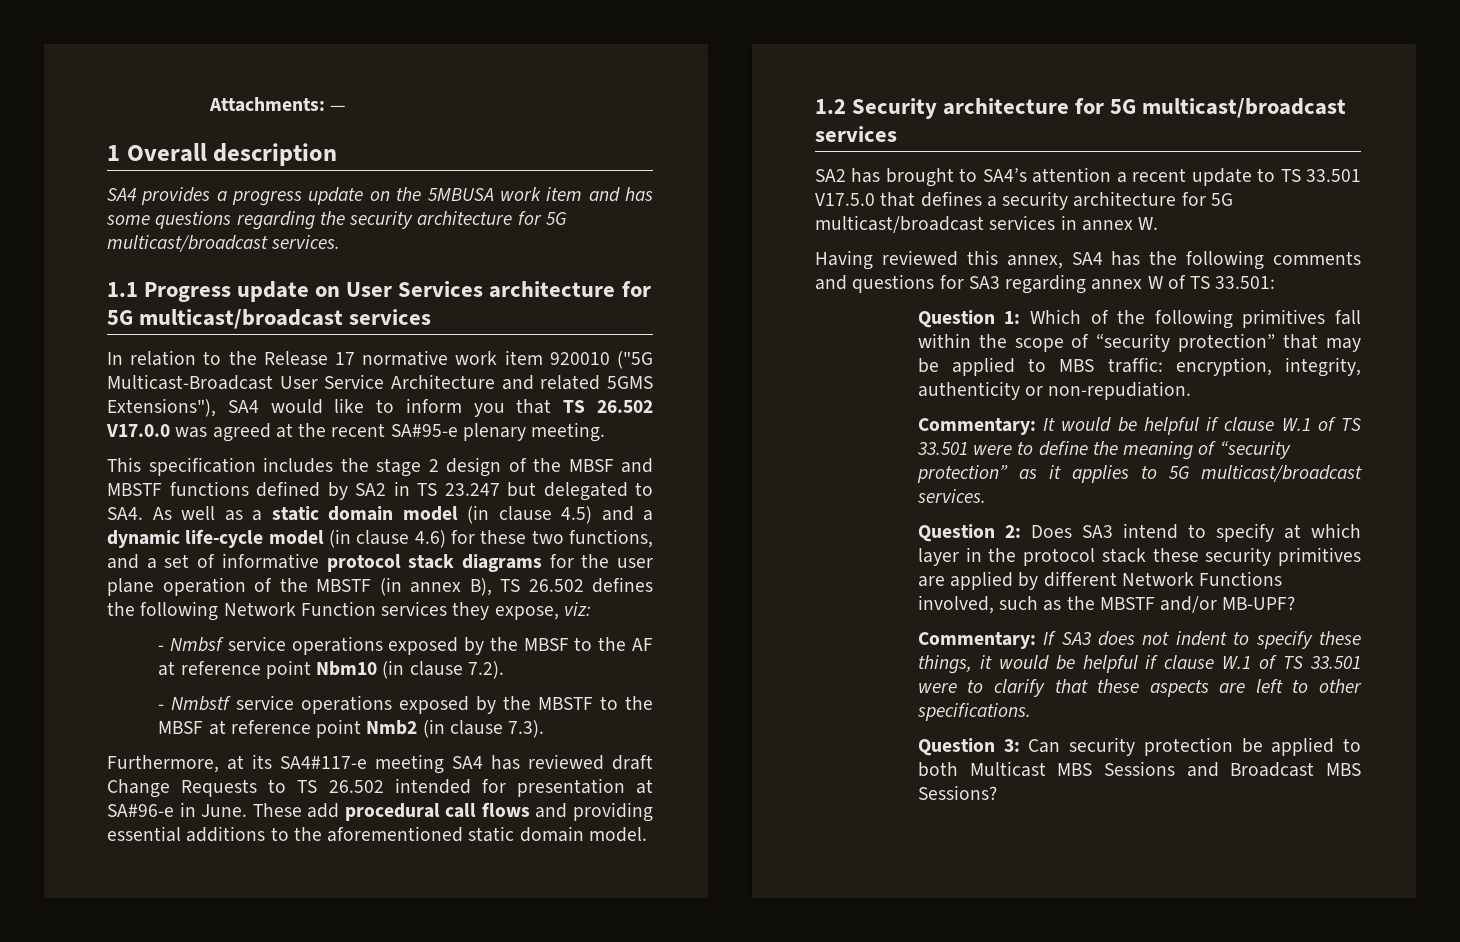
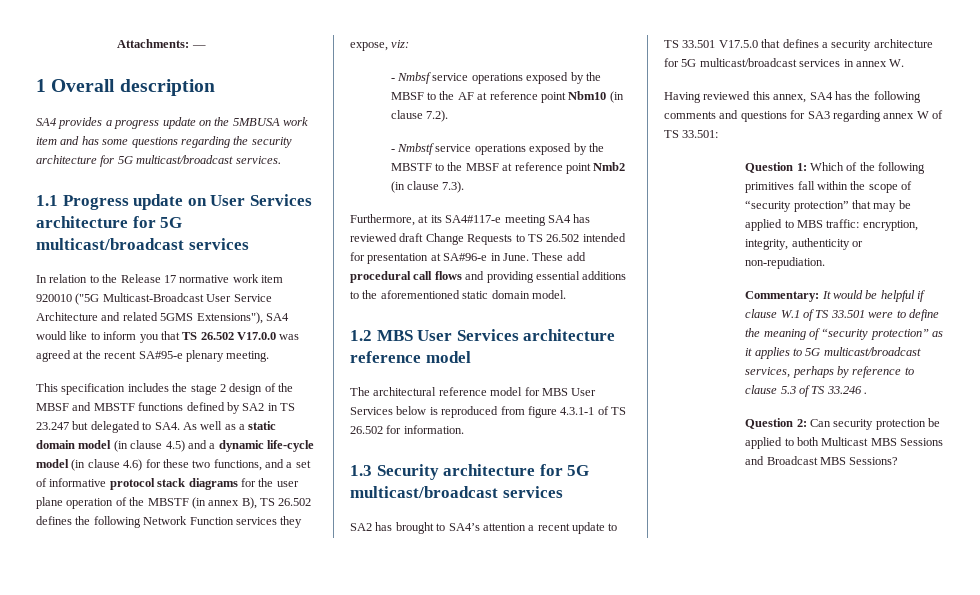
(846, 106) none -> [376,329,616,341] [350,351,471,363] [350,387,597,396] [350,406,626,418] [350,425,464,434] [350,465,372,476] MBS User Services architecture reference model // The architectural reference model for MBS User Services below is reproduced from figure 4.3.1-1 of TS 26.502 for information. // 1.3
[916,489,986,503] [917,523,1361,542] [917,547,1361,566] [917,571,1283,590] [917,595,1296,614] [917,631,1361,649] [917,655,1362,674] [917,679,1362,697] [916,703,1031,721] [917,738,1020,756] services. // Question 2: Does SA3 intend to specify at which layer in the protocol stack these security primitives are applied by different Network Functions involved, such as the MBSTF and/or MB-UPF? // Commentary: If SA3 does not indent to specify these things, it would be helpful if clause W.1 of TS 33.501 were to clarify that these aspects are left to other specifications. // Question 3: -> [745,366,914,378] [745,385,868,397] [745,418,807,429] services, perhaps by reference to clause 5.3 of TS 33.246 . // Question 2:

